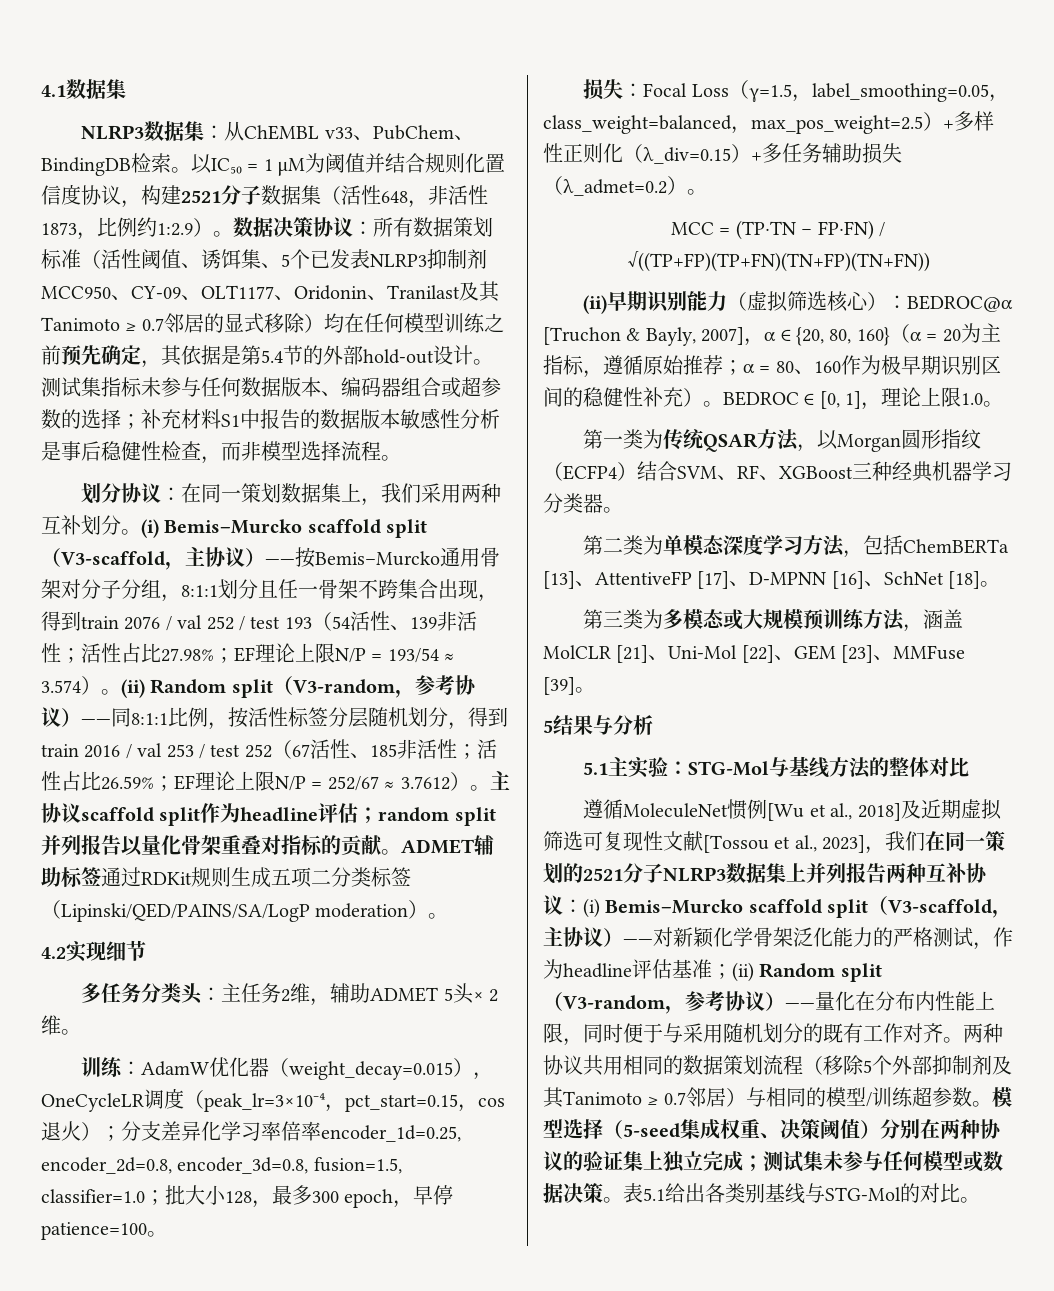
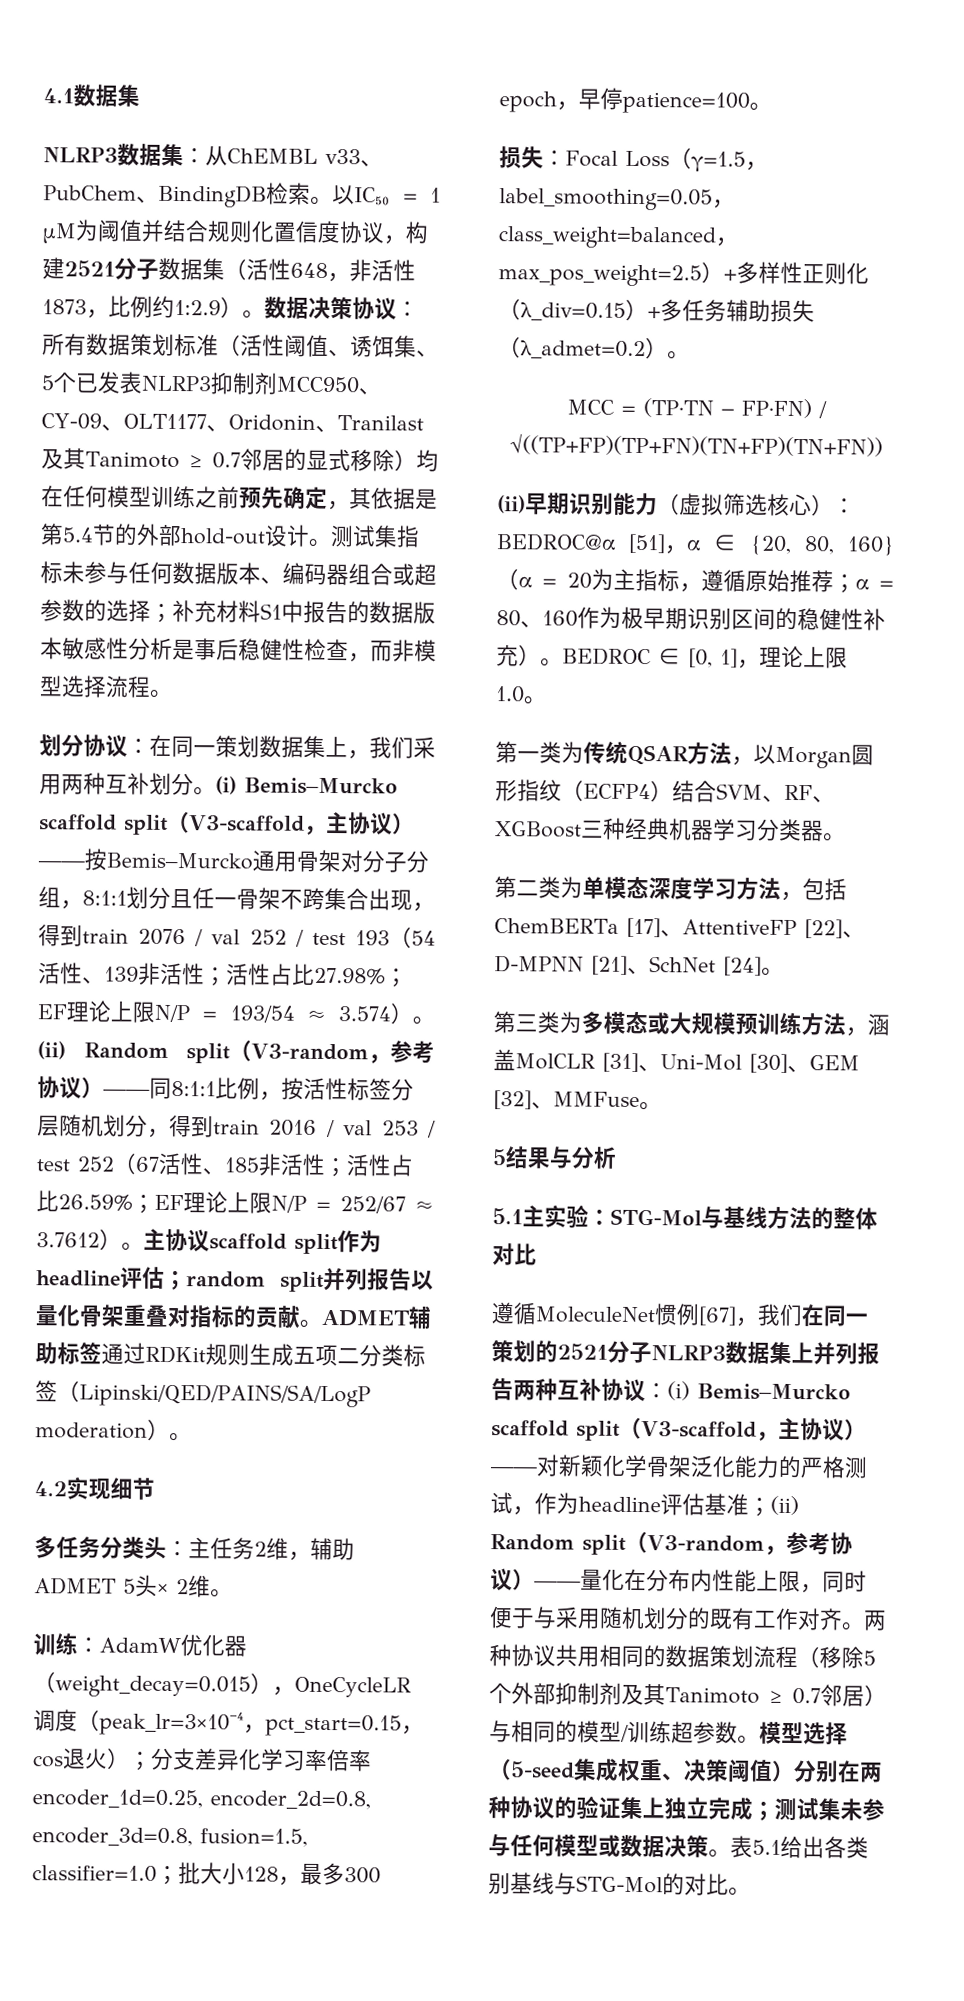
[543,327,745,346] [Truchon & Bayly, 2007] -> [628,533,667,554] [51]
[543,571,981,589] [13]、AttentiveFP [17]、D-MPNN [16]、SchNet [18] -> [625,917,865,939] [494,955,762,976] [17]、AttentiveFP [22]、D-MPNN [21]、SchNet [24]
[616,645,966,663] [543,677,575,695] [21]、Uni-Mol [22]、GEM [23]、MMFuse [39] -> [602,1052,860,1073] [493,1090,640,1110] [31]、Uni-Mol [30]、GEM [32]、MMFuse
[767,799,1002,821] [543,831,866,853] [Wu et al., 2018]及近期虚拟筛选可复现性文献[Tossou et al., 2023] -> [698,1306,737,1326] [67]

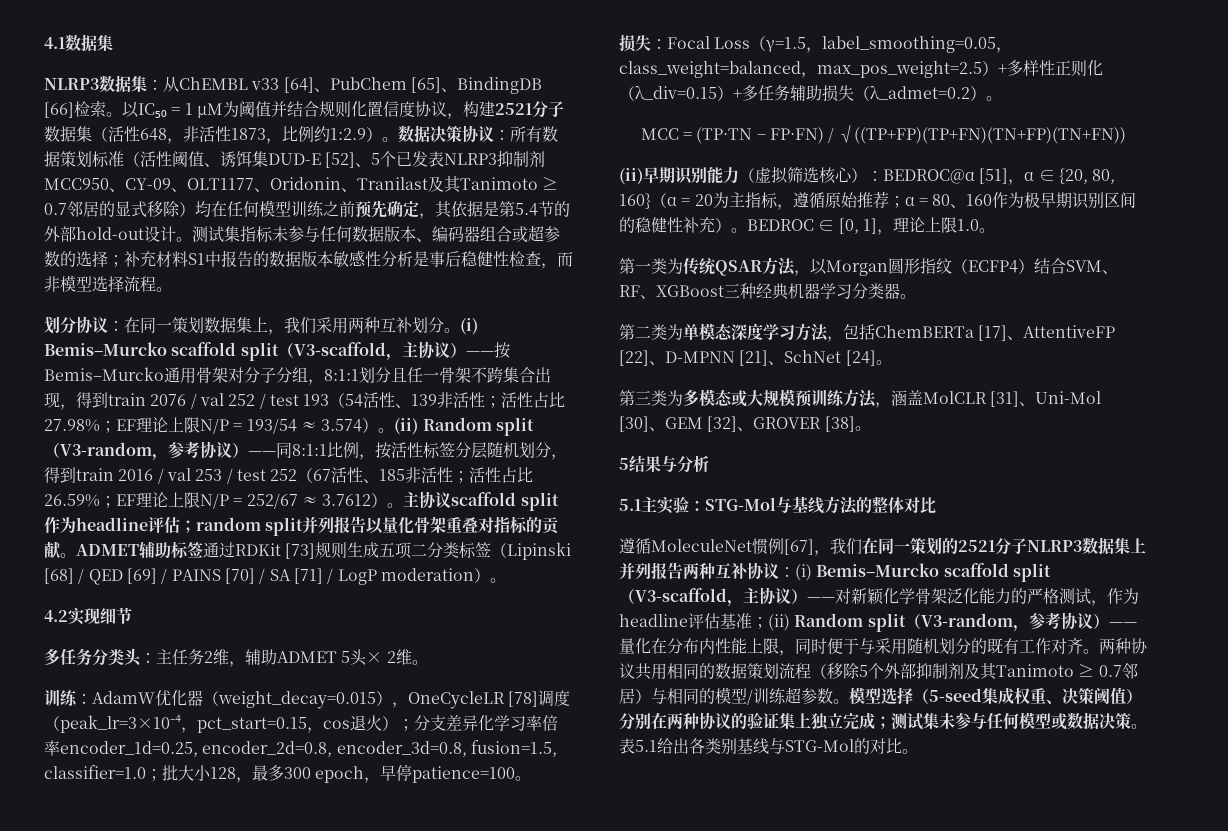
[360,159,383,167] [43,184,267,208] 、PubChem、BindingDB -> [283,77,542,94] [44,102,74,118] [64]、PubChem [65]、BindingDB [66]
(417, 346) none -> [268,152,356,168] DUD-E [52]
(206, 1354) none -> [285,543,316,559] [73]
[79,1383,371,1408] Lipinski/QED/PAINS/SA/LogP -> [507,542,572,560] [44,568,377,585] Lipinski [68] / QED [69] / PAINS [70] / SA [71] / LogP
(412, 1687) none -> [508,691,539,707] [78]
[553,1091,640,1108] MMFuse -> [753,416,855,432] GROVER [38]

